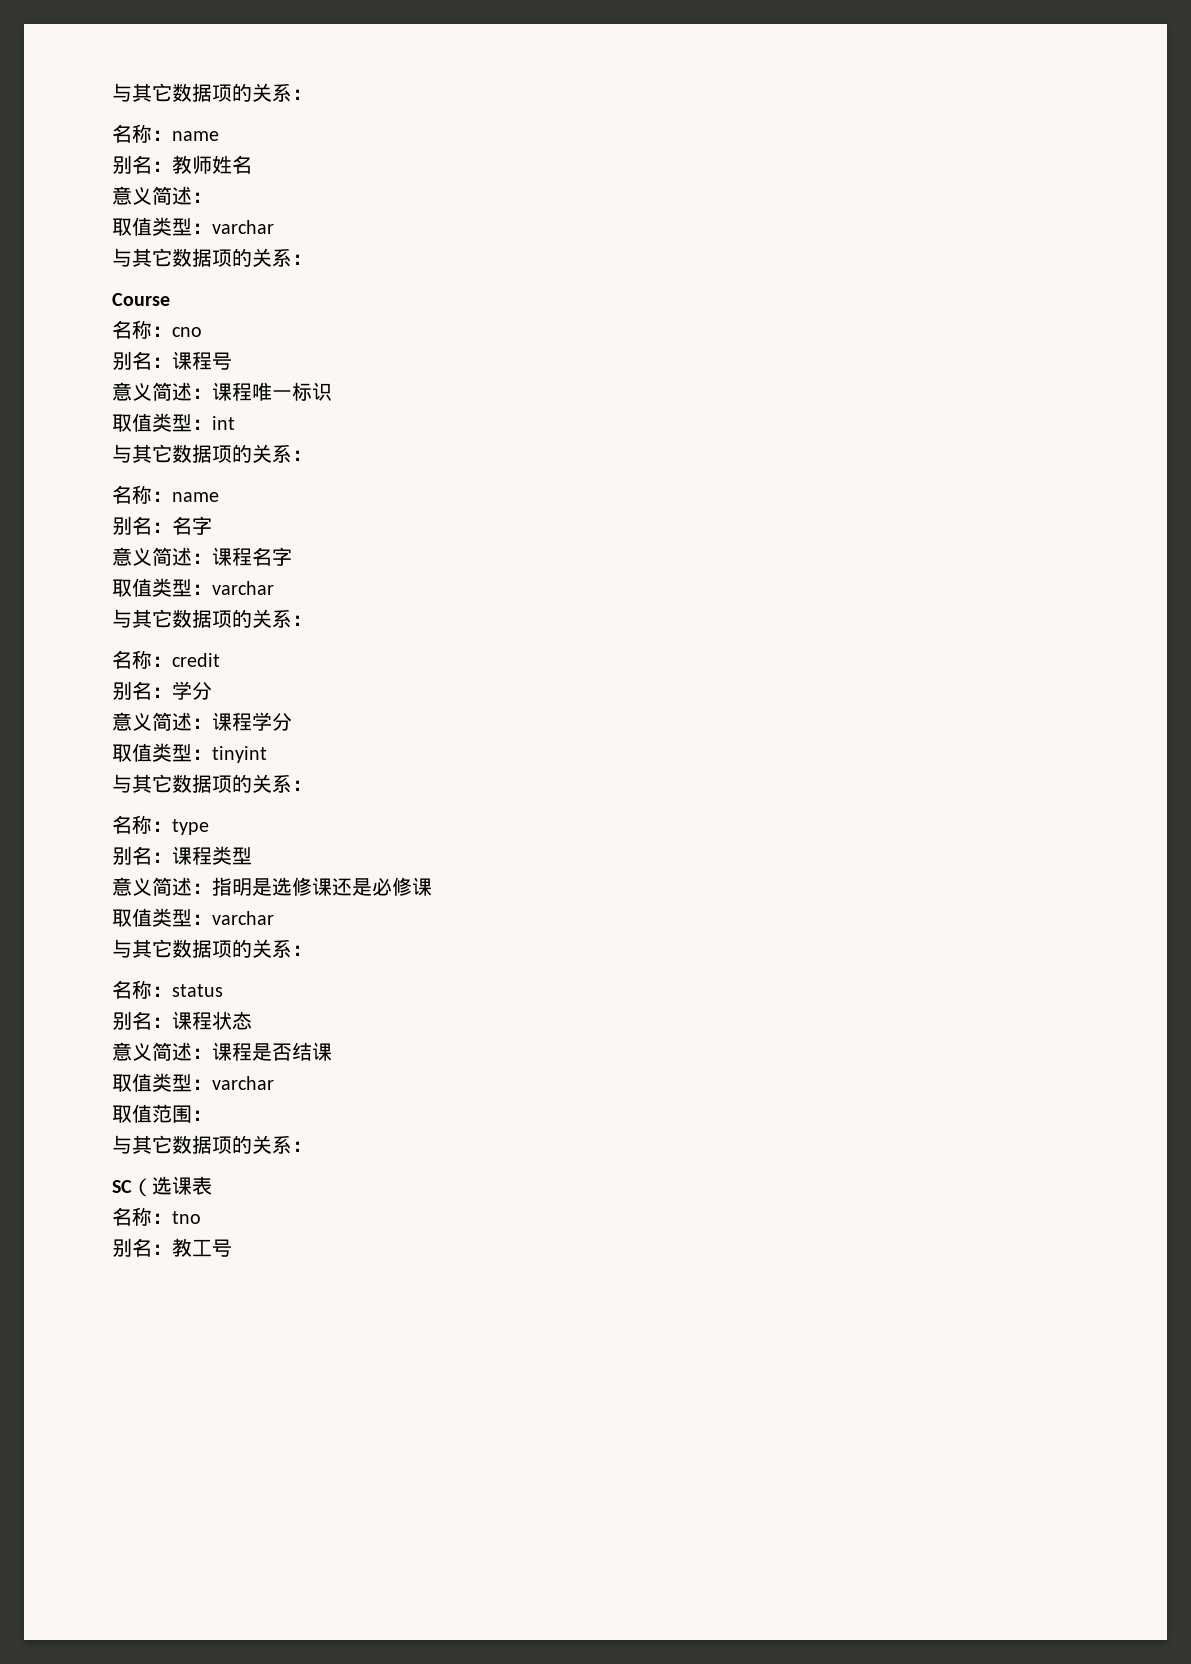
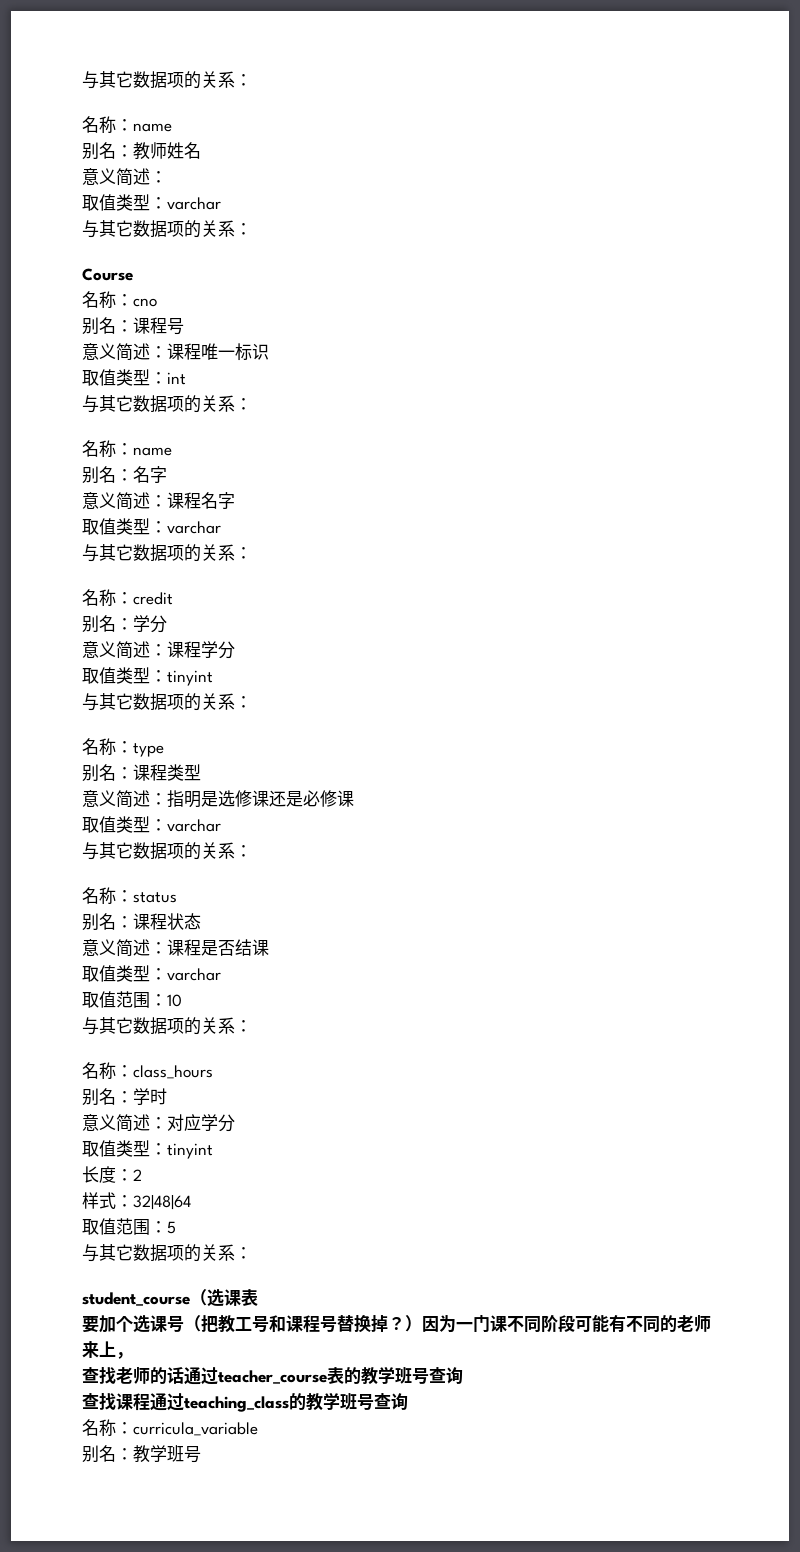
[112,1135,312,1154] [112,1176,212,1197] [112,1207,201,1226] [112,1238,212,1257] // 与其它数据项的关系： // SC（选课表 // 名称：tno // 别名：教工 -> [167,994,182,1007] [82,1017,252,1035] [82,1062,213,1079] [82,1088,167,1106] [82,1114,235,1132] [82,1140,213,1159] [82,1166,142,1183] [82,1192,191,1210] [82,1218,176,1235] [82,1244,252,1262] [82,1289,258,1307] [82,1314,711,1333] [82,1341,133,1359] [82,1366,463,1385] [82,1392,408,1412] [82,1419,258,1436] [82,1445,184,1463] 10 // 与其它数据项的关系： // 名称：class_hours // 别名：学时 // 意义简述：对应学分 // 取值类型：tinyint // 长度：2 // 样式：32|48|64 // 取值范围：5 // 与其它数据项的关系： // student_course（选课表 // 要加个选课号（把教工号和课程号替换掉？）因为一门课不同阶段可能有不同的老师来上， // 查找老师的话通过teacher_course表的教学班号查询 // 查找课程通过teaching_class的教学班号查询 // 名称：curricula_variable // 别名：教学班

